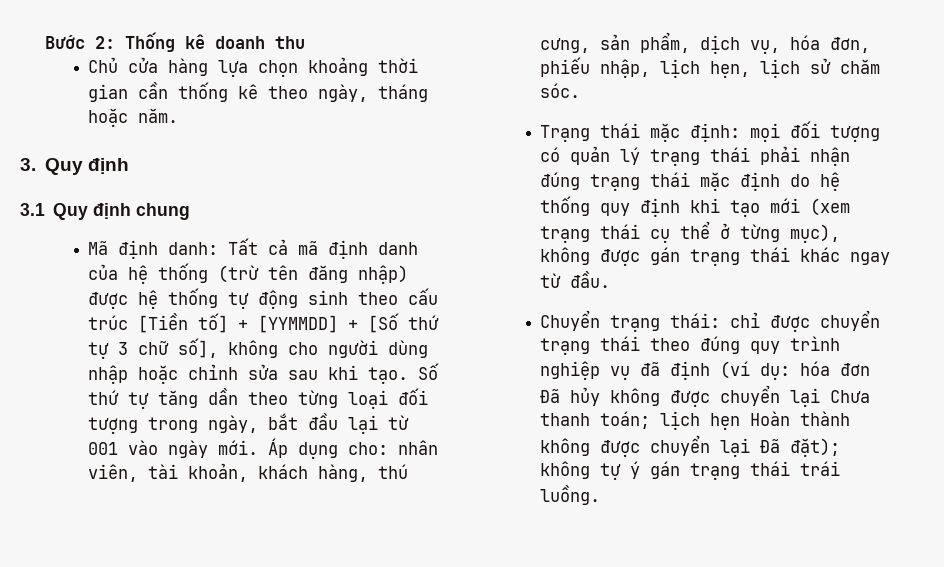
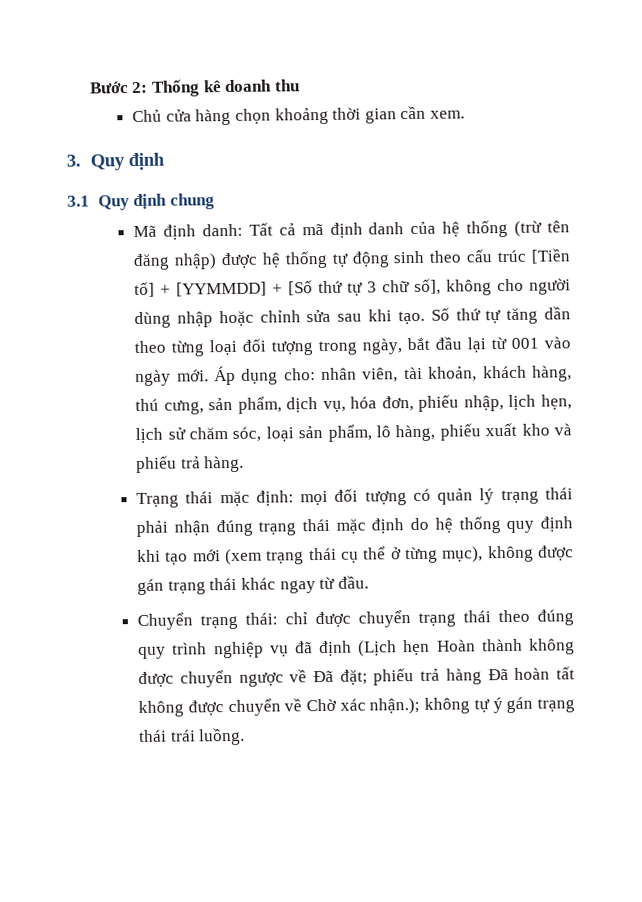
[218,60,249,77] lựa -> (232, 117) none
[178,82,429,102] [88,108,179,127] thống kê theo ngày, tháng hoặc năm. -> [429,110,465,119] xem.
[540,83,581,98] sóc. -> [232,422,572,442] [136,455,245,474] sóc, loại sản phẩm, lô hàng, phiếu xuất kho và phiếu trả hàng.
[720,361,871,380] [540,385,871,407] [540,411,701,430] (ví dụ: hóa đơn Đã hủy không được chuyển lại Chưa thanh toán; lịch -> [358,640,398,657] (Lịch
[720,438,841,457] lại Đã đặt); -> [238,666,576,687] [138,697,421,717] ngược về Đã đặt; phiếu trả hàng Đã hoàn tất không được chuyển về Chờ xác nhận.);

